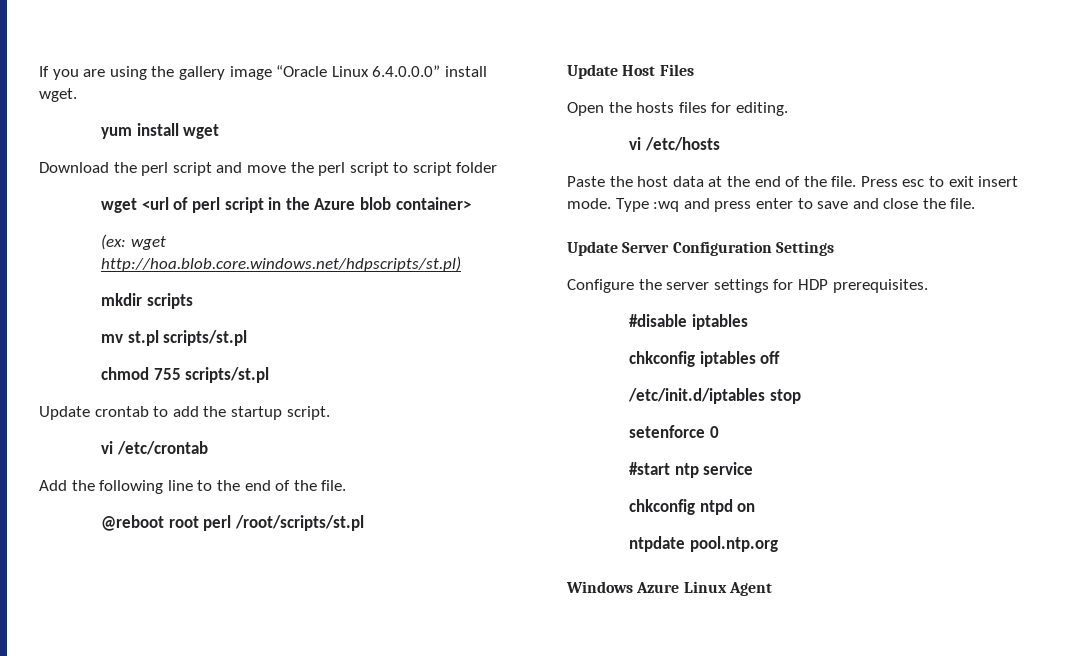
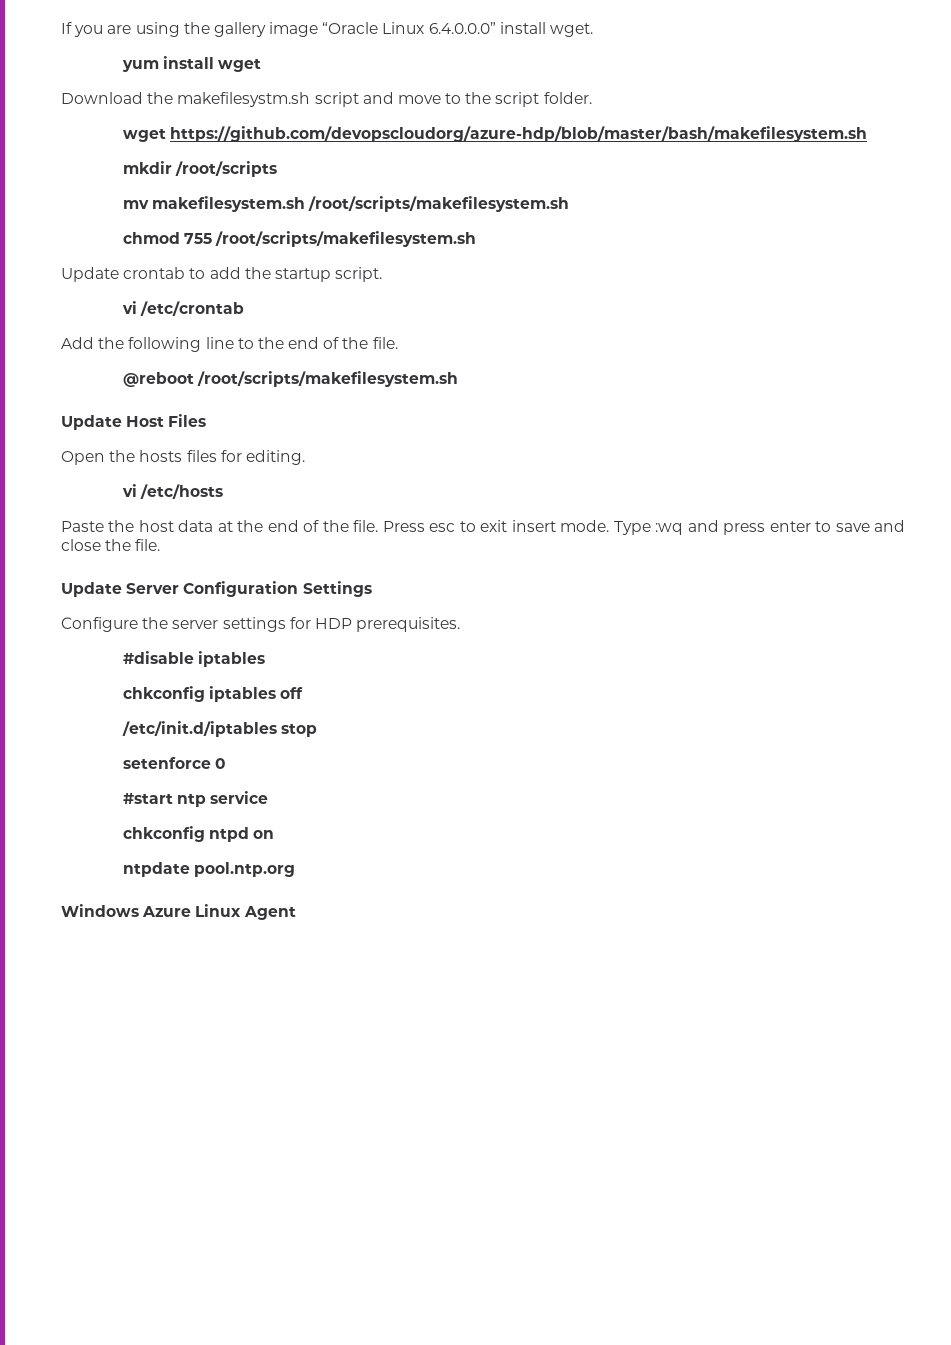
[141,162,169,176] perl -> [177,92,311,107] makefilesystm.sh
[290,162,498,176] [101,197,471,213] [101,234,166,250] [101,256,462,272] the perl script to script folder // wget <url of perl script in the Azure blob container> // (ex: wget http://hoa.blob.core.windows.net/hdpscripts/st.pl) -> [445,92,592,107] [122,126,868,142] to the script folder. // wget https://github.com/devopscloudorg/azure-hdp/blob/master/bash/makefilesystem.sh
[146,293,193,309] scripts -> [175,161,278,177] /root/scripts
[127,330,248,346] st.pl scripts/st.pl -> [152,196,570,212] makefilesystem.sh /root/scripts/makefilesystem.sh
[185,367,270,383] scripts/st.pl -> [215,231,477,247] /root/scripts/makefilesystem.sh
[168,515,365,531] root perl /root/scripts/st.pl -> [197,371,459,387] /root/scripts/makefilesystem.sh

